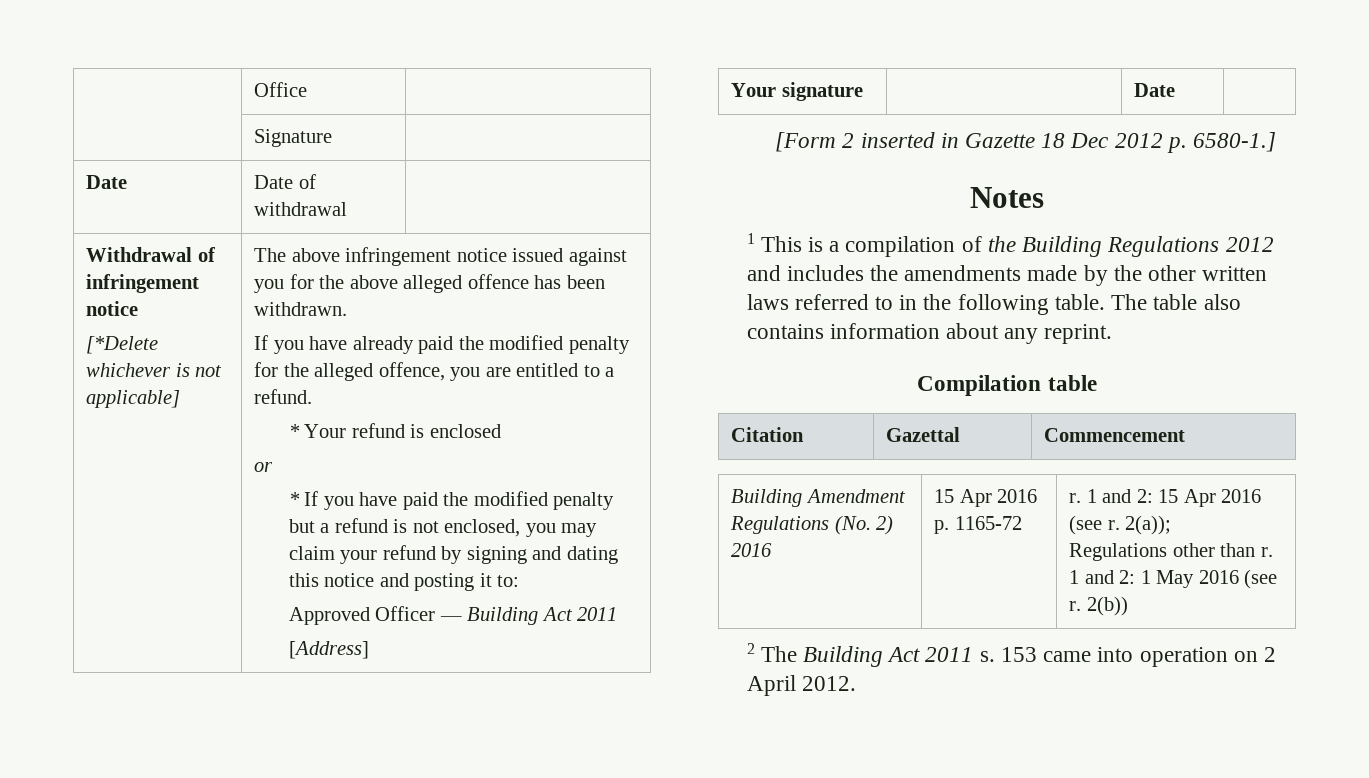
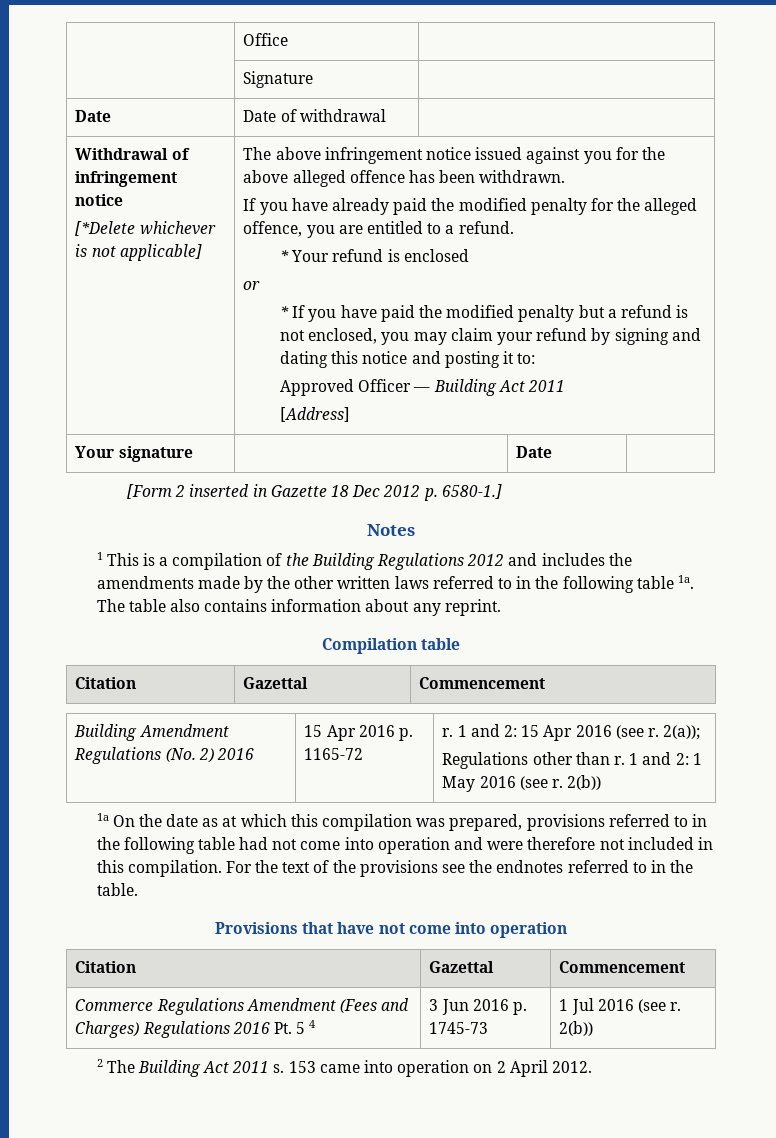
[1054,294,1105,310] table. -> [636,575,694,589] table 1a.
(1128, 606) none -> [96,813,708,831] [96,837,713,854] [96,860,694,877] [96,883,138,896] [214,922,568,938] [75,961,137,973] [429,961,495,973] [559,961,686,973] [75,998,410,1015] [75,1020,316,1038] [429,999,527,1015] [429,1022,489,1034] [559,998,682,1015] [559,1021,594,1036] // 1a On the date as at which this compilation was prepared, provisions referred to in the following table had not come into operation and were therefore not included in this compilation. For the text of the provisions see the endnotes referred to in the table. // Provisions that have not come into operation // Citation | Gazettal | Commencement // Commerce Regulations Amendment (Fees and Charges) Regulations 2016 Pt. 5 4 | 3 Jun 2016 p. 1745-73 | 1 Jul 2016 (see r. 2(b))

